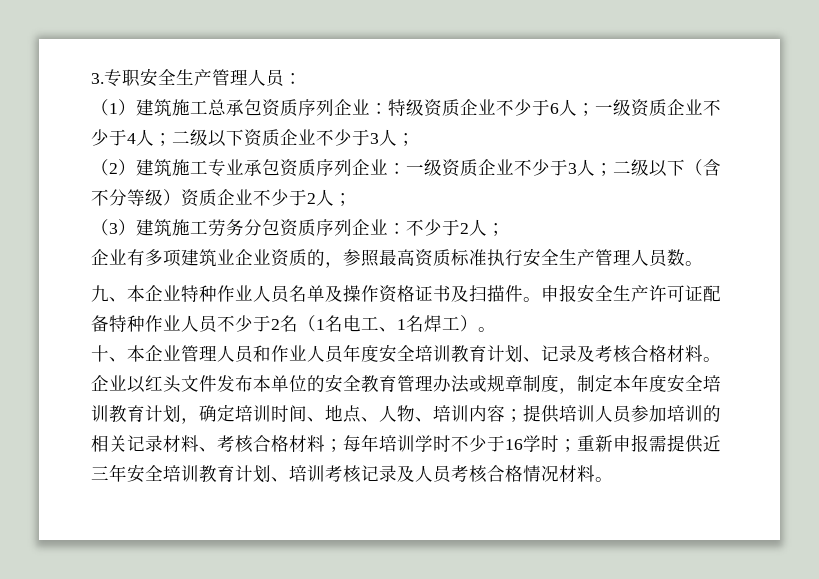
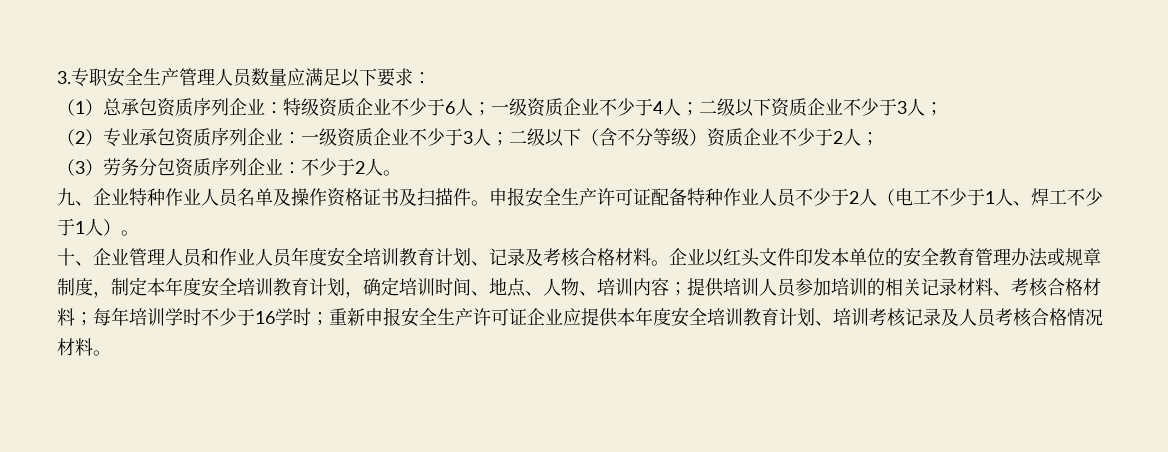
(285, 78) none -> [251,68,413,87] 数量应满足以下要求
[136,99,208,117] 建筑施工 -> (103, 107) none
[136,159,208,177] 建筑施工 -> (103, 137) none
[136,219,208,237] 建筑施工 -> (103, 167) none
[487,223,505,236] [91,248,685,268] ； // 企业有多项建筑业企业资质的，参照最高资质标准执行安全生产管理人员数 -> (383, 167) none
[127,285,145,302] 本 -> (93, 203) none
[280,315,460,332] 名（1名电工、1名焊工 -> [859,188,1103,206] [57,218,103,236] 人（电工不少于1人、焊工不少于1人
[127,345,145,362] 本 -> (93, 263) none
[217,375,253,392] 发布 -> [795,248,831,266] 印发
[649,434,721,453] [91,464,127,482] 需提供近三年 -> [401,307,671,327] 安全生产许可证企业应提供本年度

